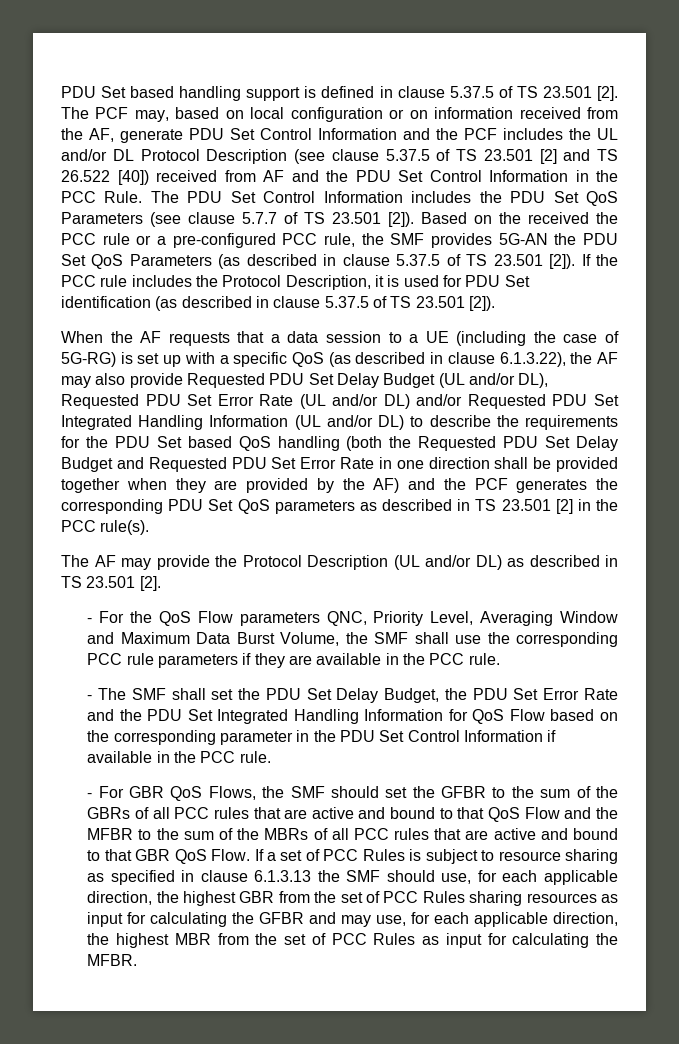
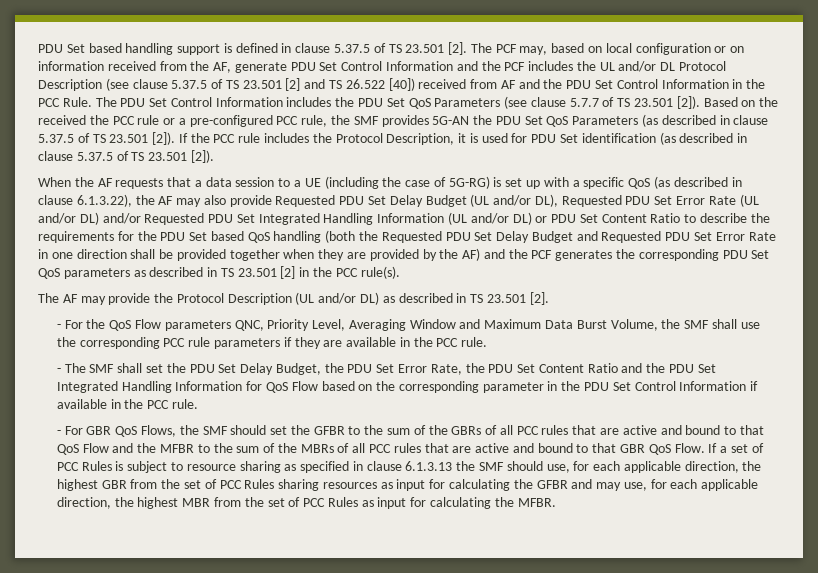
(405, 422) none -> [535,213,681,223] or PDU Set Content Ratio
[583,688,618,700] Rate -> [430,363,618,375] Rate, the PDU Set Content Ratio

